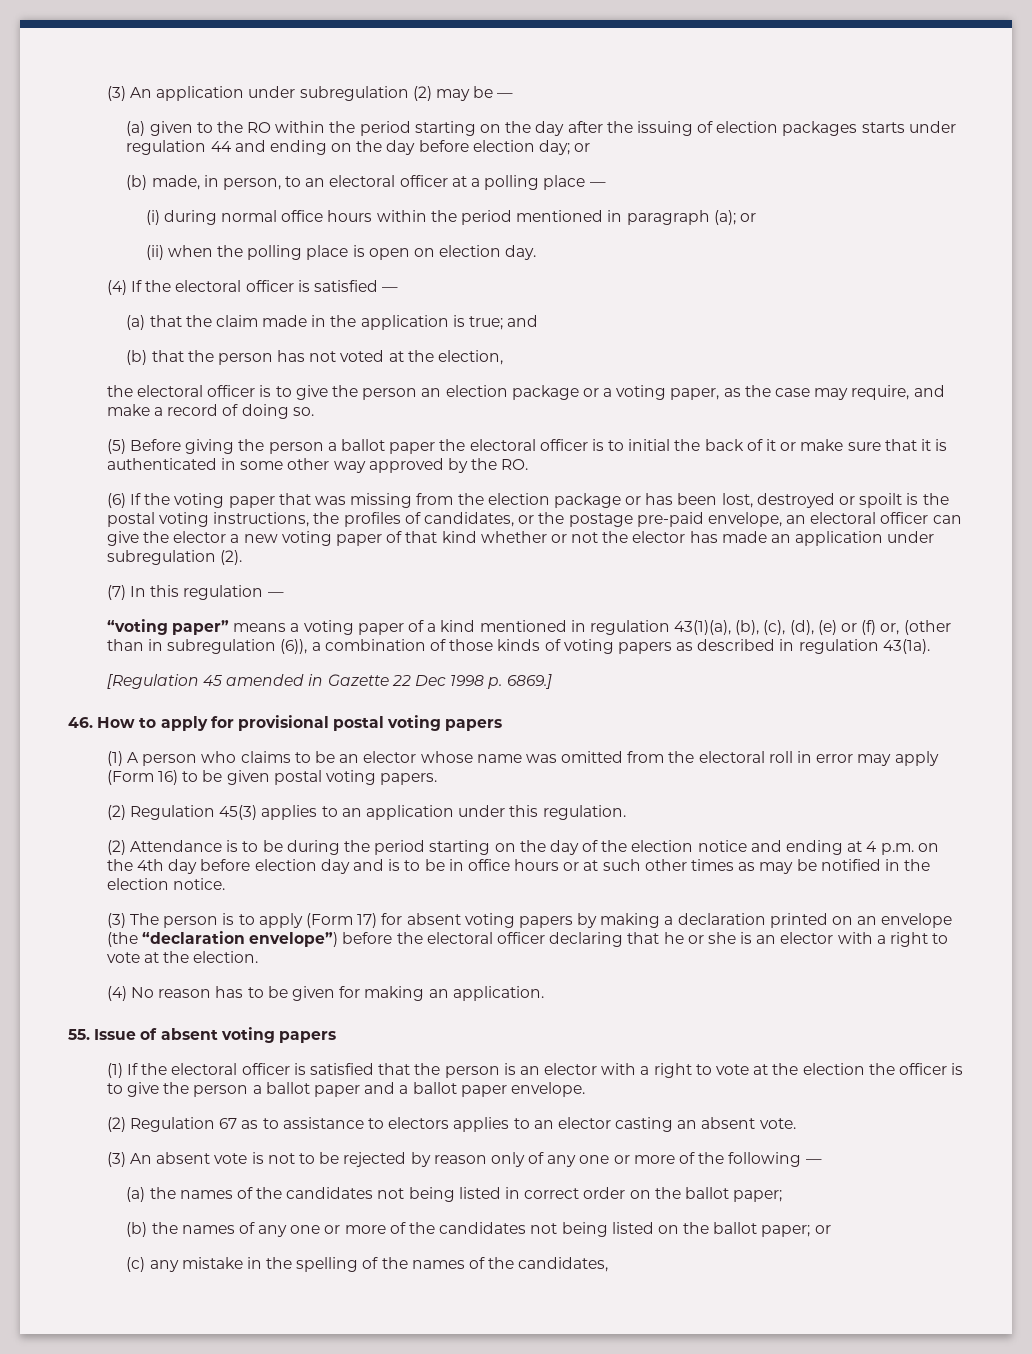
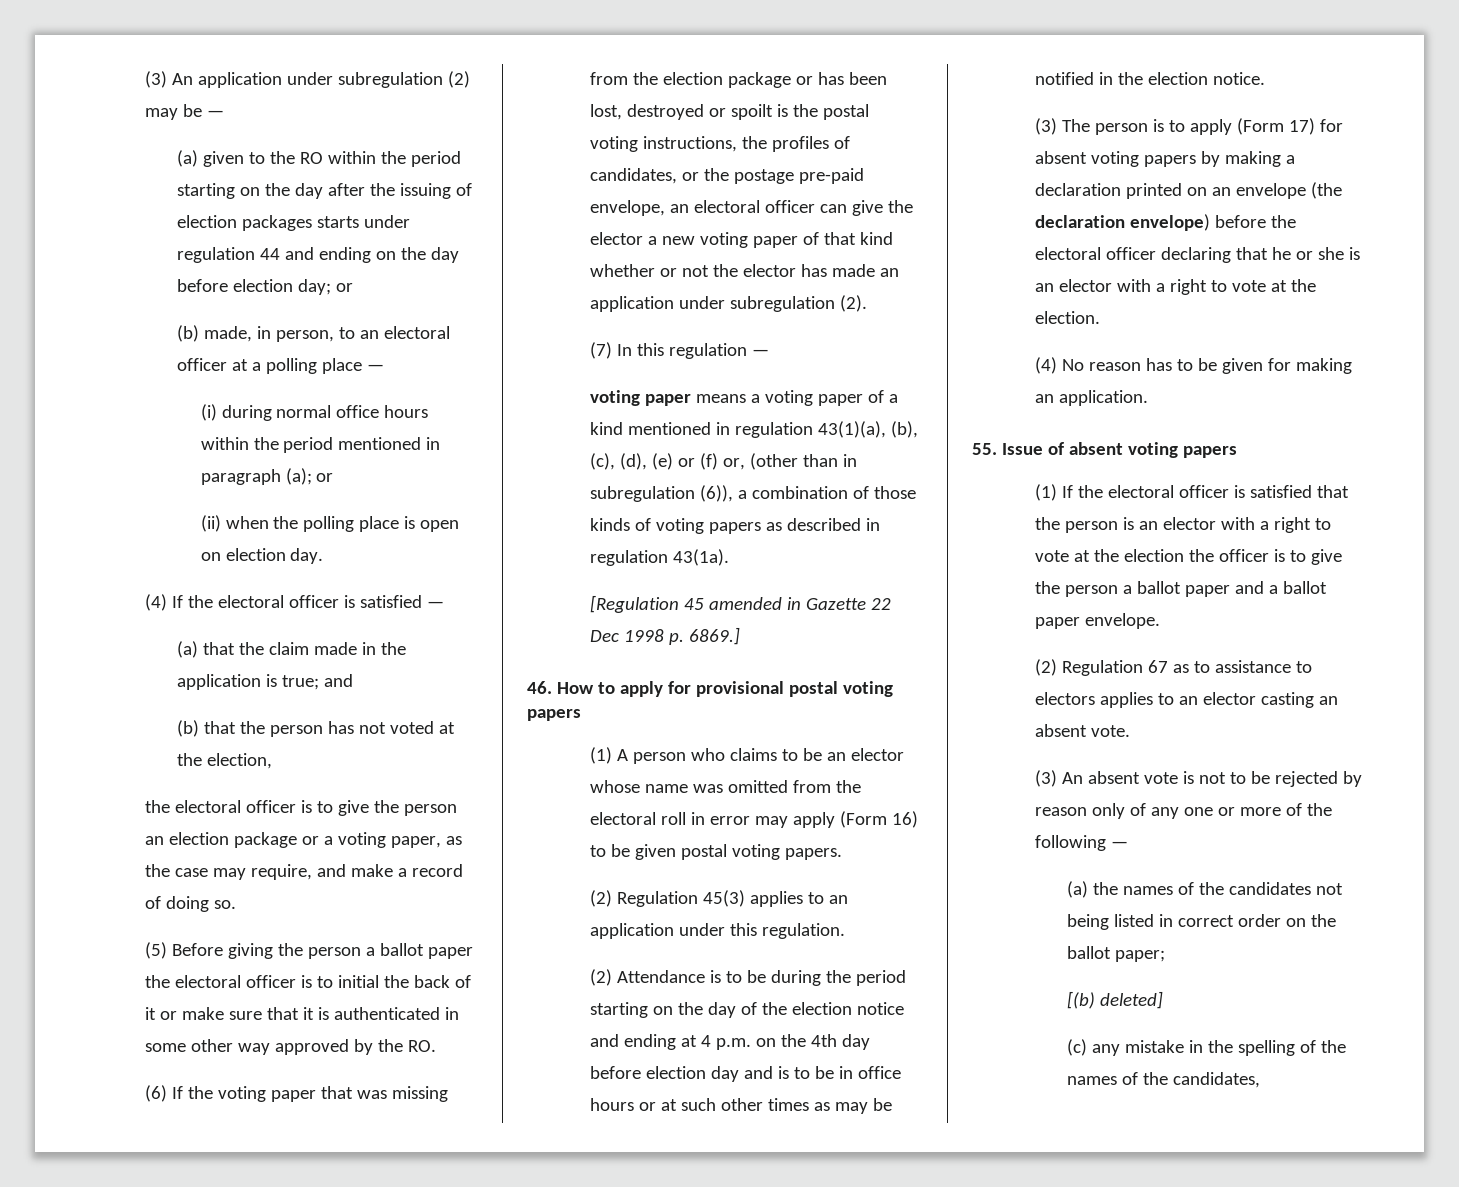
[106,619,230,635] “voting paper” -> [590,390,692,406] voting paper
[142,931,339,947] “declaration envelope”) -> [1035,214,1211,231] declaration envelope)
[126,1222,831,1237] (b) the names of any one or more of the candidates not being listed on the ballot paper; or -> [1067,991,1164,1009] [(b) deleted]

